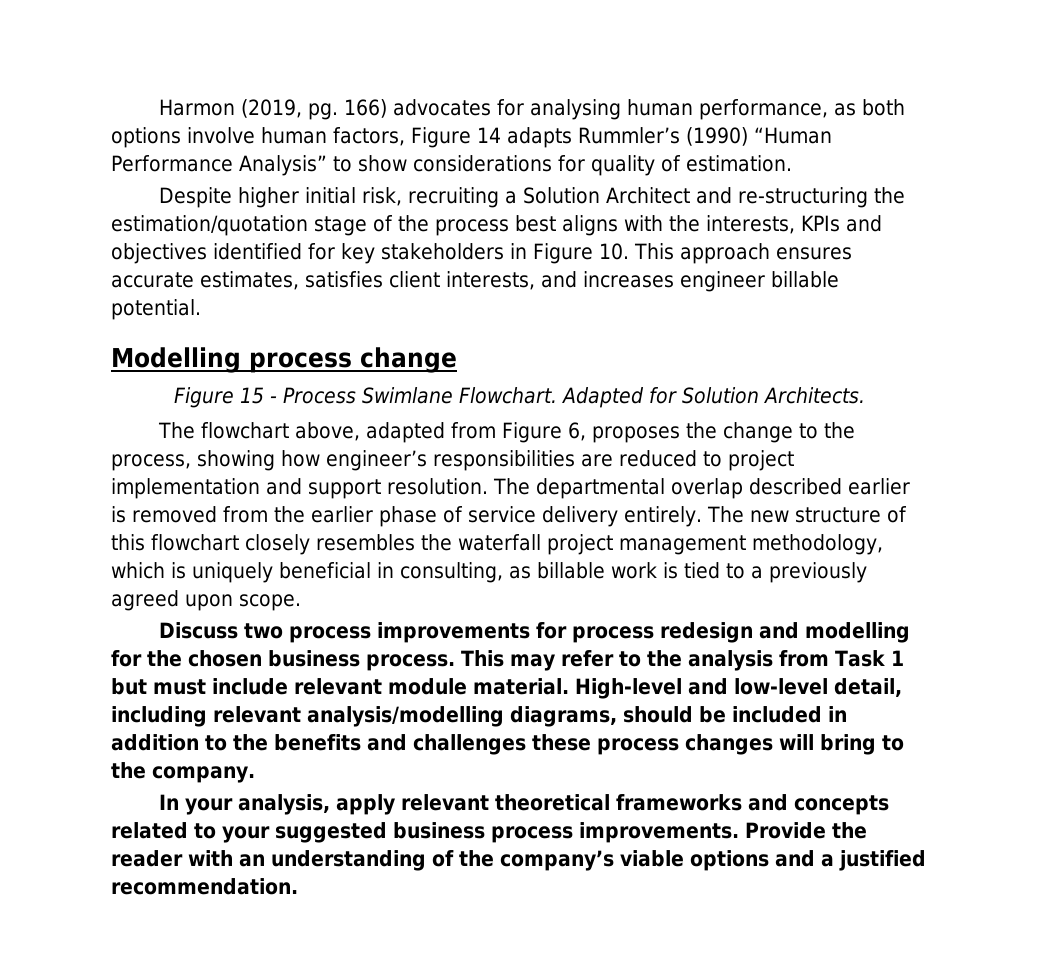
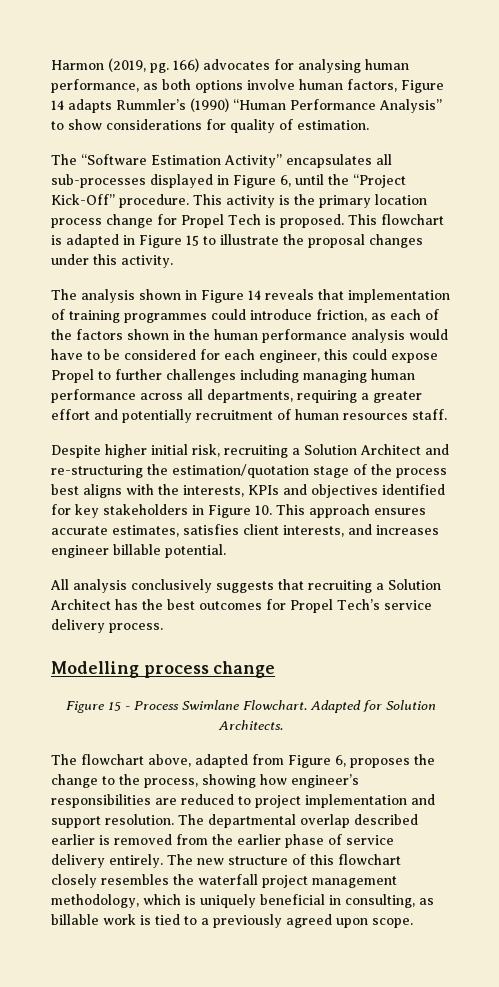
(792, 163) none -> [51,154,392,168] [51,174,406,188] [51,194,427,208] [51,214,444,228] [51,234,423,248] [51,254,173,268] [51,289,450,303] [51,309,439,323] [51,329,448,343] [51,349,438,363] [51,369,415,383] [51,389,422,403] [51,409,447,423] // The “Software Estimation Activity” encapsulates all sub-processes displayed in Figure 6, until the “Project Kick-Off” procedure. This activity is the primary location process change for Propel Tech is proposed. This flowchart is adapted in Figure 15 to illustrate the proposal changes under this activity. // The analysis shown in Figure 14 reveals that implementation of training programmes could introduce friction, as each of the factors shown in the human performance analysis would have to be considered for each engineer, this could expose Propel to further challenges including managing human performance across all departments, requiring a greater effort and potentially recruitment of human resources staff.
(201, 309) none -> [50,579,441,593] [50,599,432,613] [51,619,163,633] // All analysis conclusively suggests that recruiting a Solution Architect has the best outcomes for Propel Tech’s service delivery process.
[159,622,911,643] [111,650,904,671] [111,678,902,699] [111,706,847,727] [111,734,904,755] [111,762,255,783] [159,794,890,815] [111,822,867,843] [111,850,926,871] [111,878,298,895] // Discuss two process improvements for process redesign and modelling for the chosen business process. This may refer to the analysis from Task 1 but must include relevant module material. High-level and low-level detail, including relevant analysis/modelling diagrams, should be included in addition to the benefits and challenges these process changes will bring to the company. // In your analysis, apply relevant theoretical frameworks and concepts related to your suggested business process improvements. Provide the reader with an understanding of the company’s viable options and a justified recommendation. -> (413, 923) none

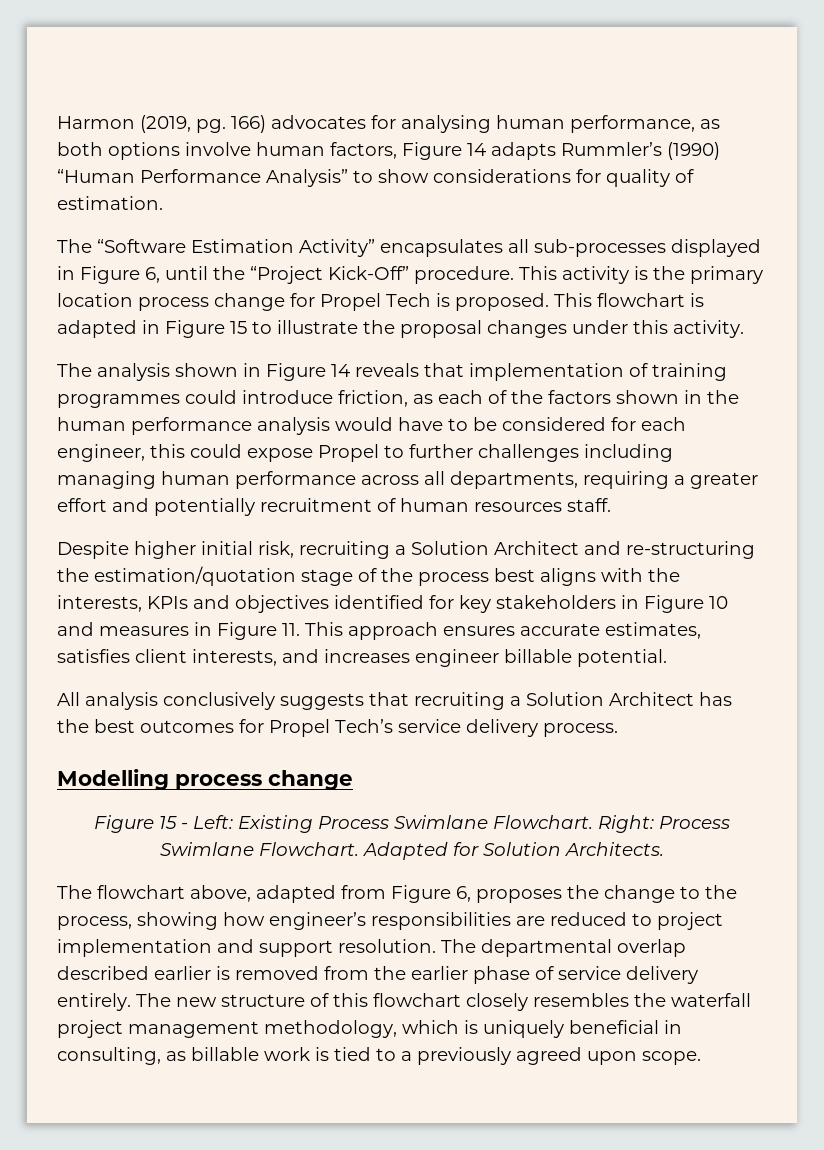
[255,505,272,515] 10. -> [709,596,728,609] [57,622,300,640] 10 and measures in Figure 11.
(130, 708) none -> [193,815,654,833] Left: Existing Process Swimlane Flowchart. Right:

